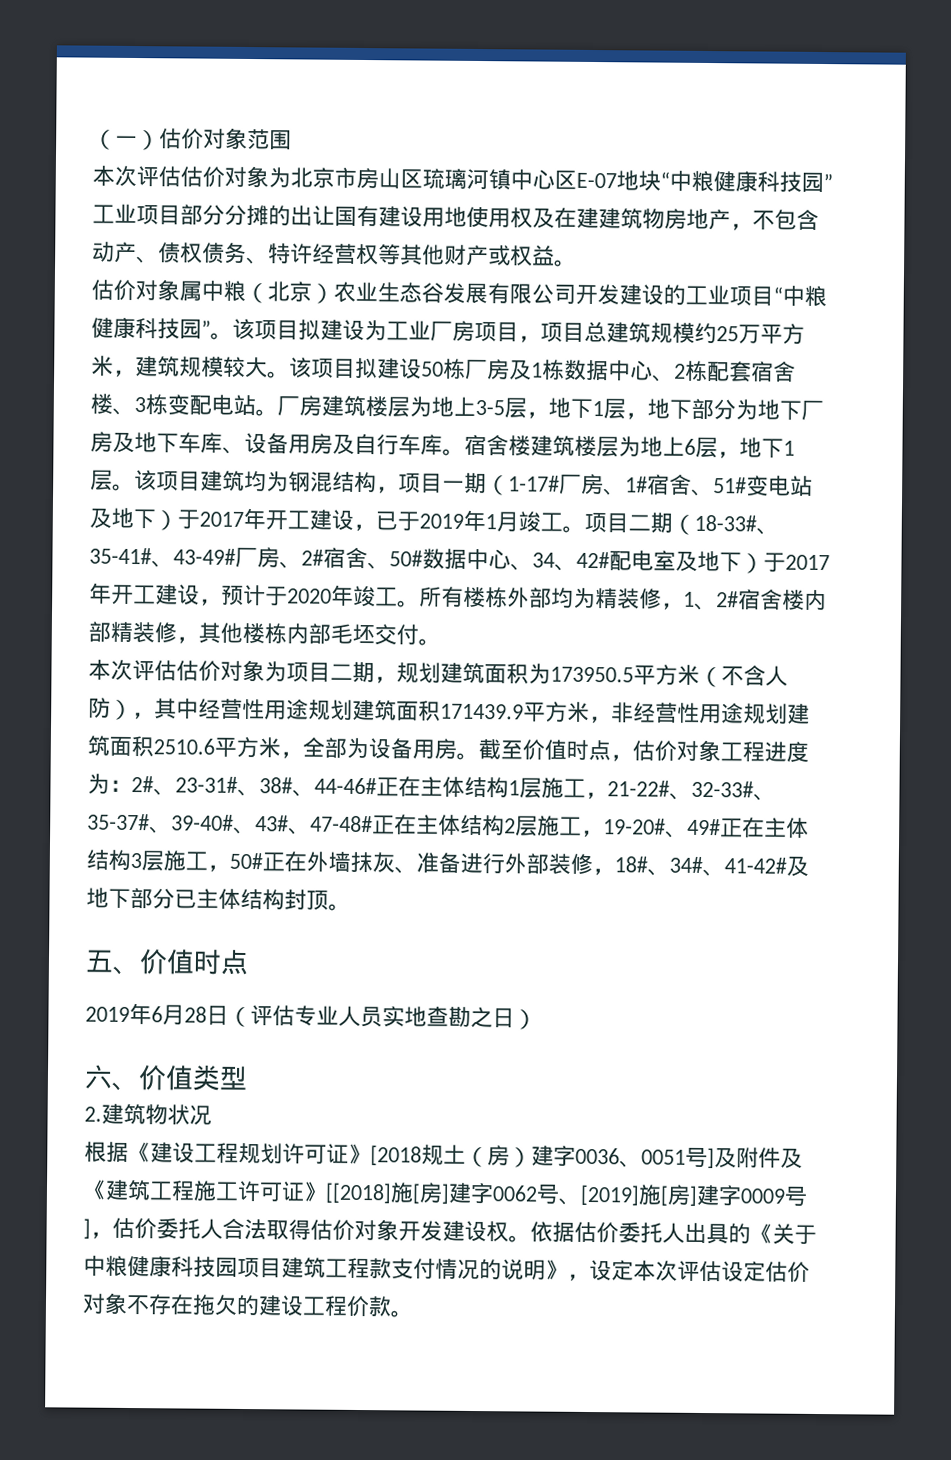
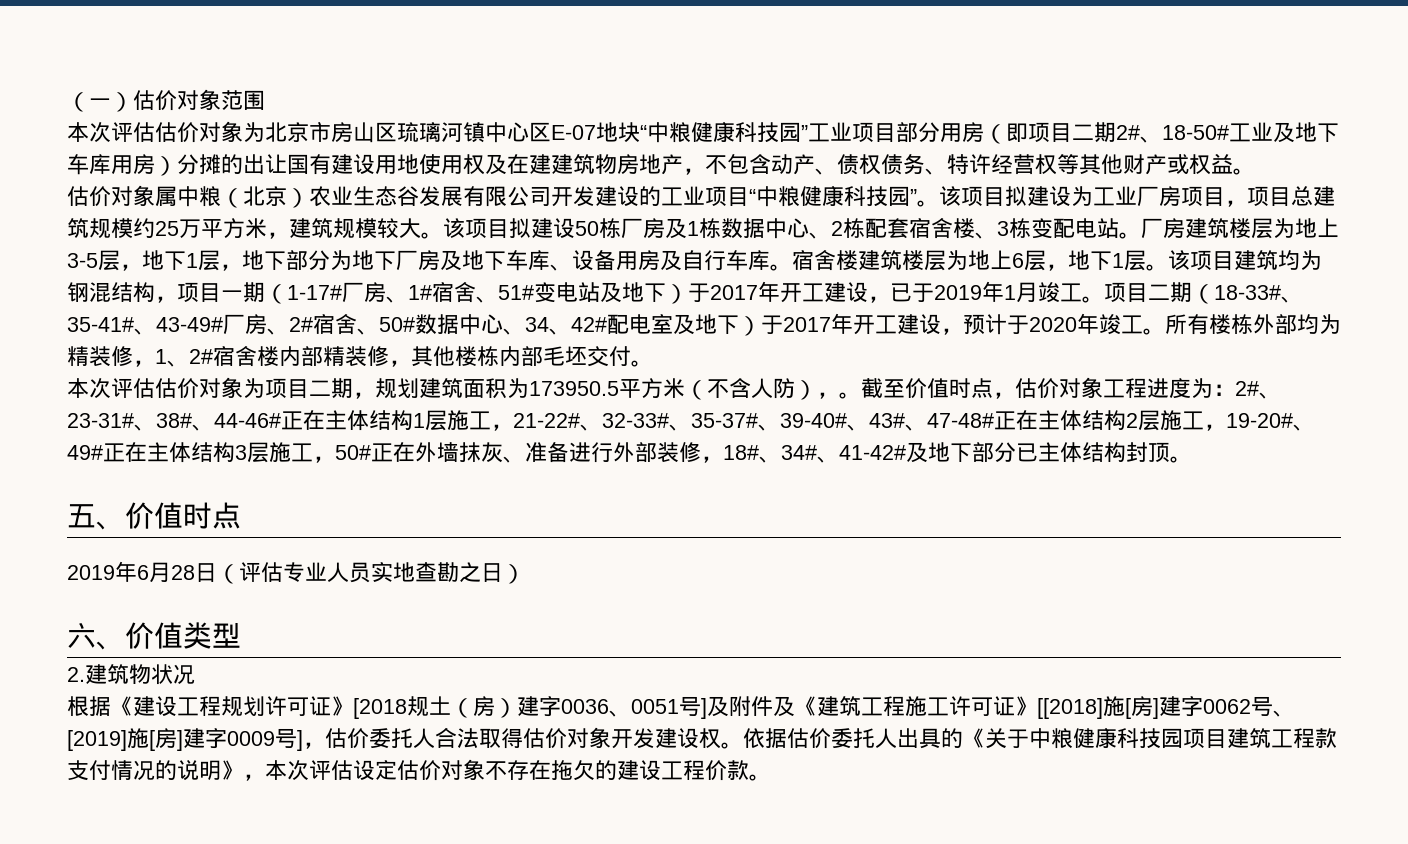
(225, 214) none -> [940,122,1339,144] [67,154,177,176] 用房（即项目二期2#、18-50#工业及地下车库用房）
[154,698,810,725] [87,735,457,760] 其中经营性用途规划建筑面积171439.9平方米，非经营性用途规划建筑面积2510.6平方米，全部为设备用房 -> (839, 395) none
[589,1260,634,1281] 设定 -> (265, 777) none

